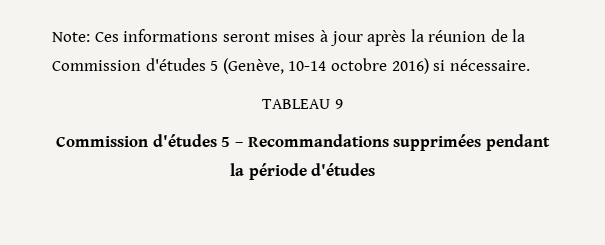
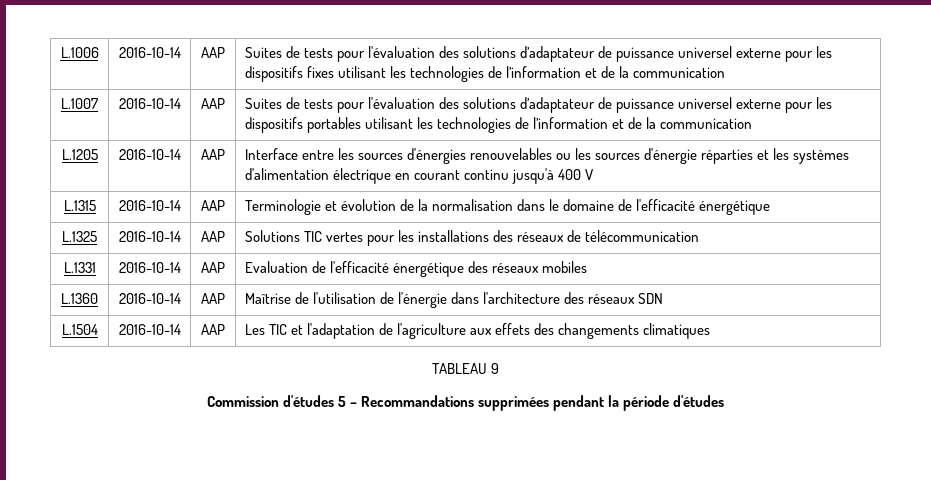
[52,29,526,46] [52,58,530,74] Note: Ces informations seront mises à jour après la réunion de la Commission d'études 5 (Genève, 10-14 octobre 2016) si nécessaire. -> [60,47,99,58] [118,47,181,58] [201,47,225,58] [244,46,833,62] [244,66,726,82] [61,98,98,109] [118,98,181,109] [201,98,225,109] [244,97,833,113] [244,117,753,133] [61,149,98,160] [118,149,181,160] [201,149,225,160] [244,148,850,164] [244,168,594,184] [63,200,96,211] [118,200,181,211] [201,200,225,211] [244,199,771,215] [62,231,97,242] [118,231,181,242] [201,231,225,242] [244,230,700,246] [63,262,96,273] [118,262,181,273] [201,262,225,273] [244,261,588,277] [61,293,98,304] [118,293,181,304] [201,293,225,304] [244,292,664,308] [61,324,98,335] [118,324,181,335] [201,324,225,335] [244,323,711,339] L.1006 | 2016-10-14 | AAP | Suites de tests pour l'évaluation des solutions d’adaptateur de puissance universel externe pour les dispositifs fixes utilisant les technologies de l’information et de la communication // L.1007 | 2016-10-14 | AAP | Suites de tests pour l'évaluation des solutions d’adaptateur de puissance universel externe pour les dispositifs portables utilisant les technologies de l’information et de la communication // L.1205 | 2016-10-14 | AAP | Interface entre les sources d'énergies renouvelables ou les sources d'énergie réparties et les systèmes d'alimentation électrique en courant continu jusqu'à 400 V // L.1315 | 2016-10-14 | AAP | Terminologie et évolution de la normalisation dans le domaine de l'efficacité énergétique // L.1325 | 2016-10-14 | AAP | Solutions TIC vertes pour les installations des réseaux de télécommunication // L.1331 | 2016-10-14 | AAP | Evaluation de l'efficacité énergétique des réseaux mobiles // L.1360 | 2016-10-14 | AAP | Maîtrise de l'utilisation de l'énergie dans l'architecture des réseaux SDN // L.1504 | 2016-10-14 | AAP | Les TIC et l'adaptation de l'agriculture aux effets des changements climatiques

